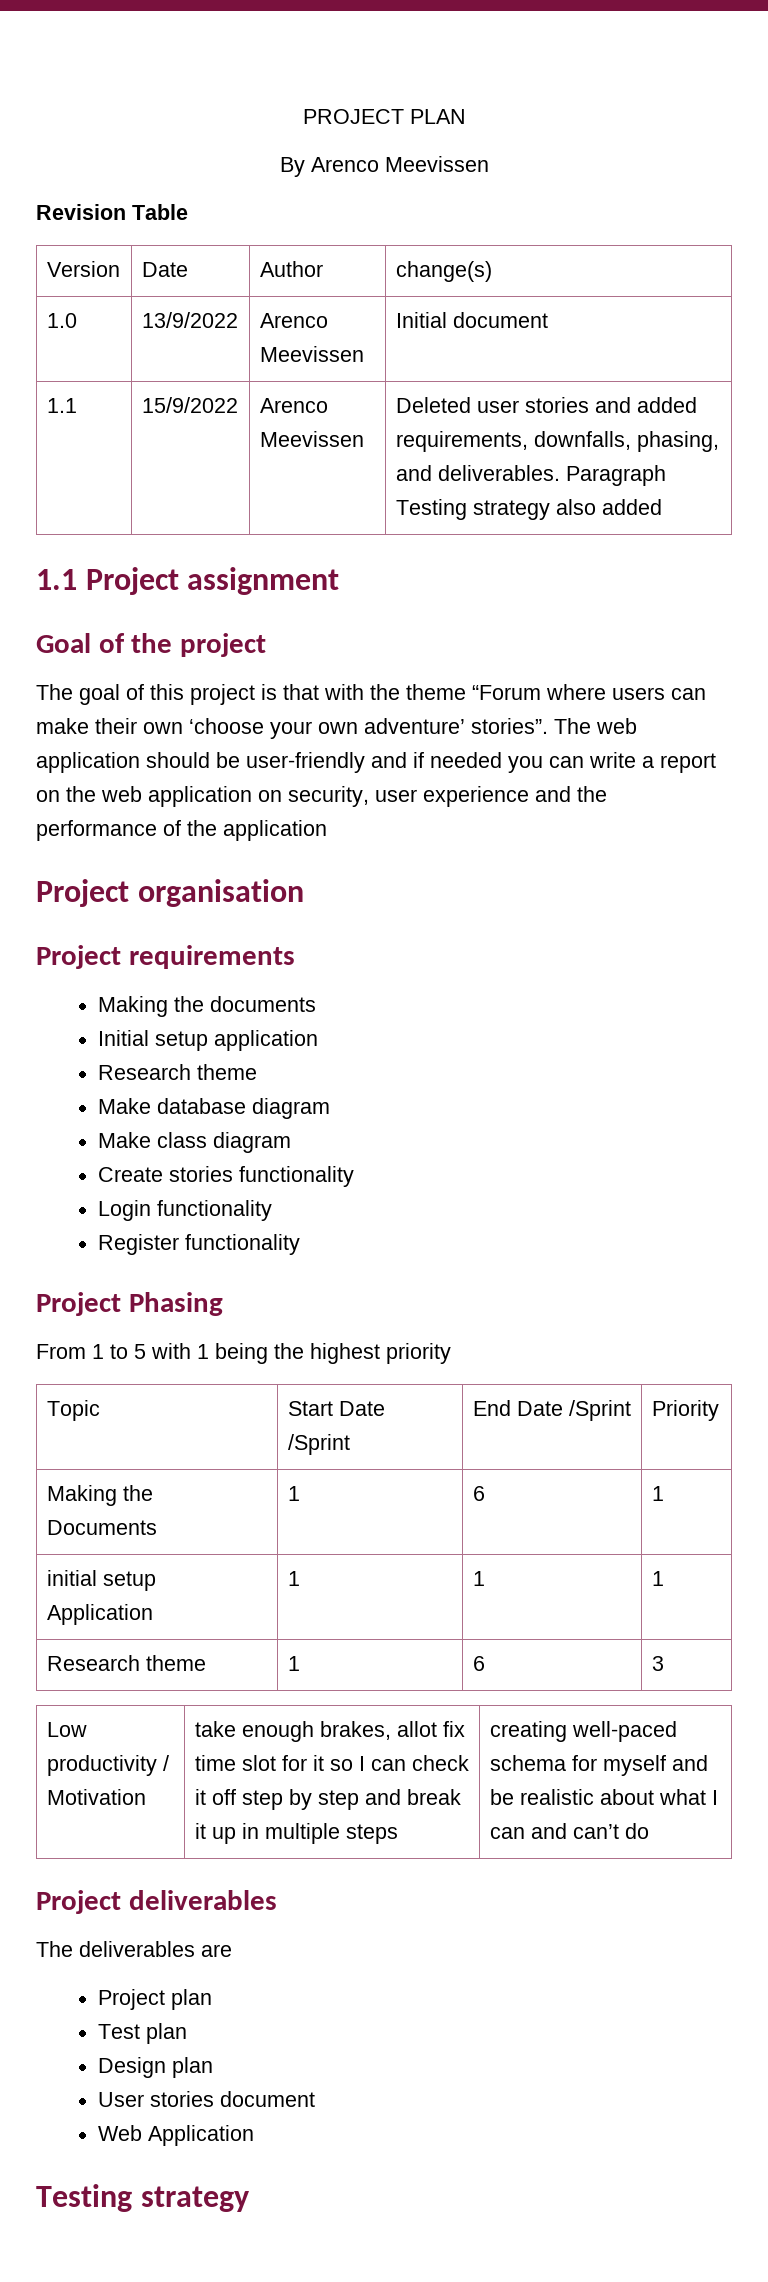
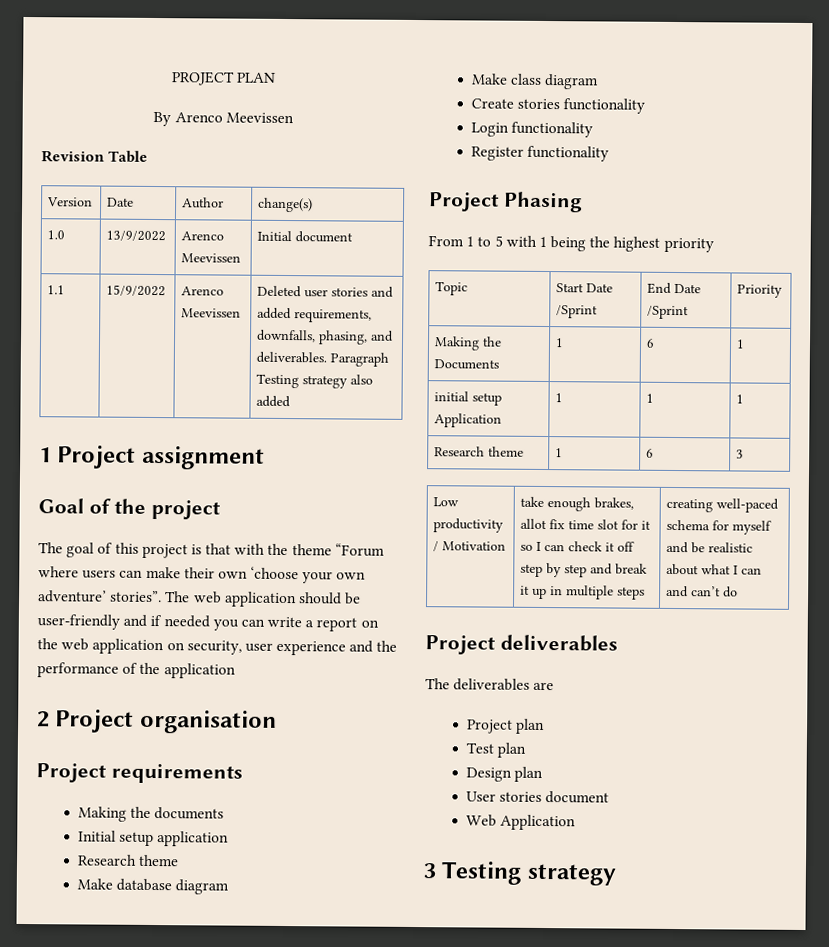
[36,569,77,590] 1.1 -> [39,447,52,463] 1
(327, 830) none -> [37,711,50,728] 2
(255, 2135) none -> [423,863,437,879] 3

